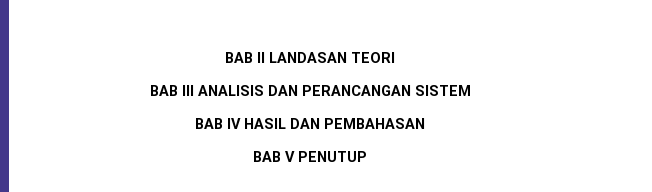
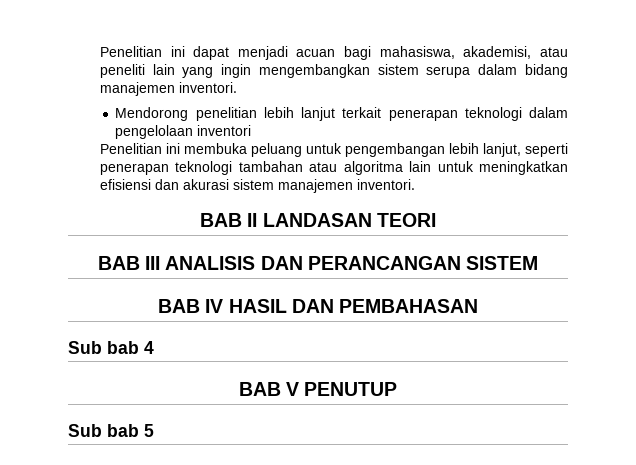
(225, 57) none -> [99,46,568,60] [99,64,568,78] [99,82,237,96] [115,107,569,121] [115,125,252,139] [99,143,568,157] [99,161,568,175] [99,179,415,193] Penelitian ini dapat menjadi acuan bagi mahasiswa, akademisi, atau peneliti lain yang ingin mengembangkan sistem serupa dalam bidang manajemen inventori. // Mendorong penelitian lebih lanjut terkait penerapan teknologi dalam pengelolaan inventori // Penelitian ini membuka peluang untuk pengembangan lebih lanjut, seperti penerapan teknologi tambahan atau algoritma lain untuk meningkatkan efisiensi dan akurasi sistem manajemen inventori. //
(425, 123) none -> [68,341,154,354] // Sub bab 4
(367, 156) none -> [68,424,154,437] // Sub bab 5

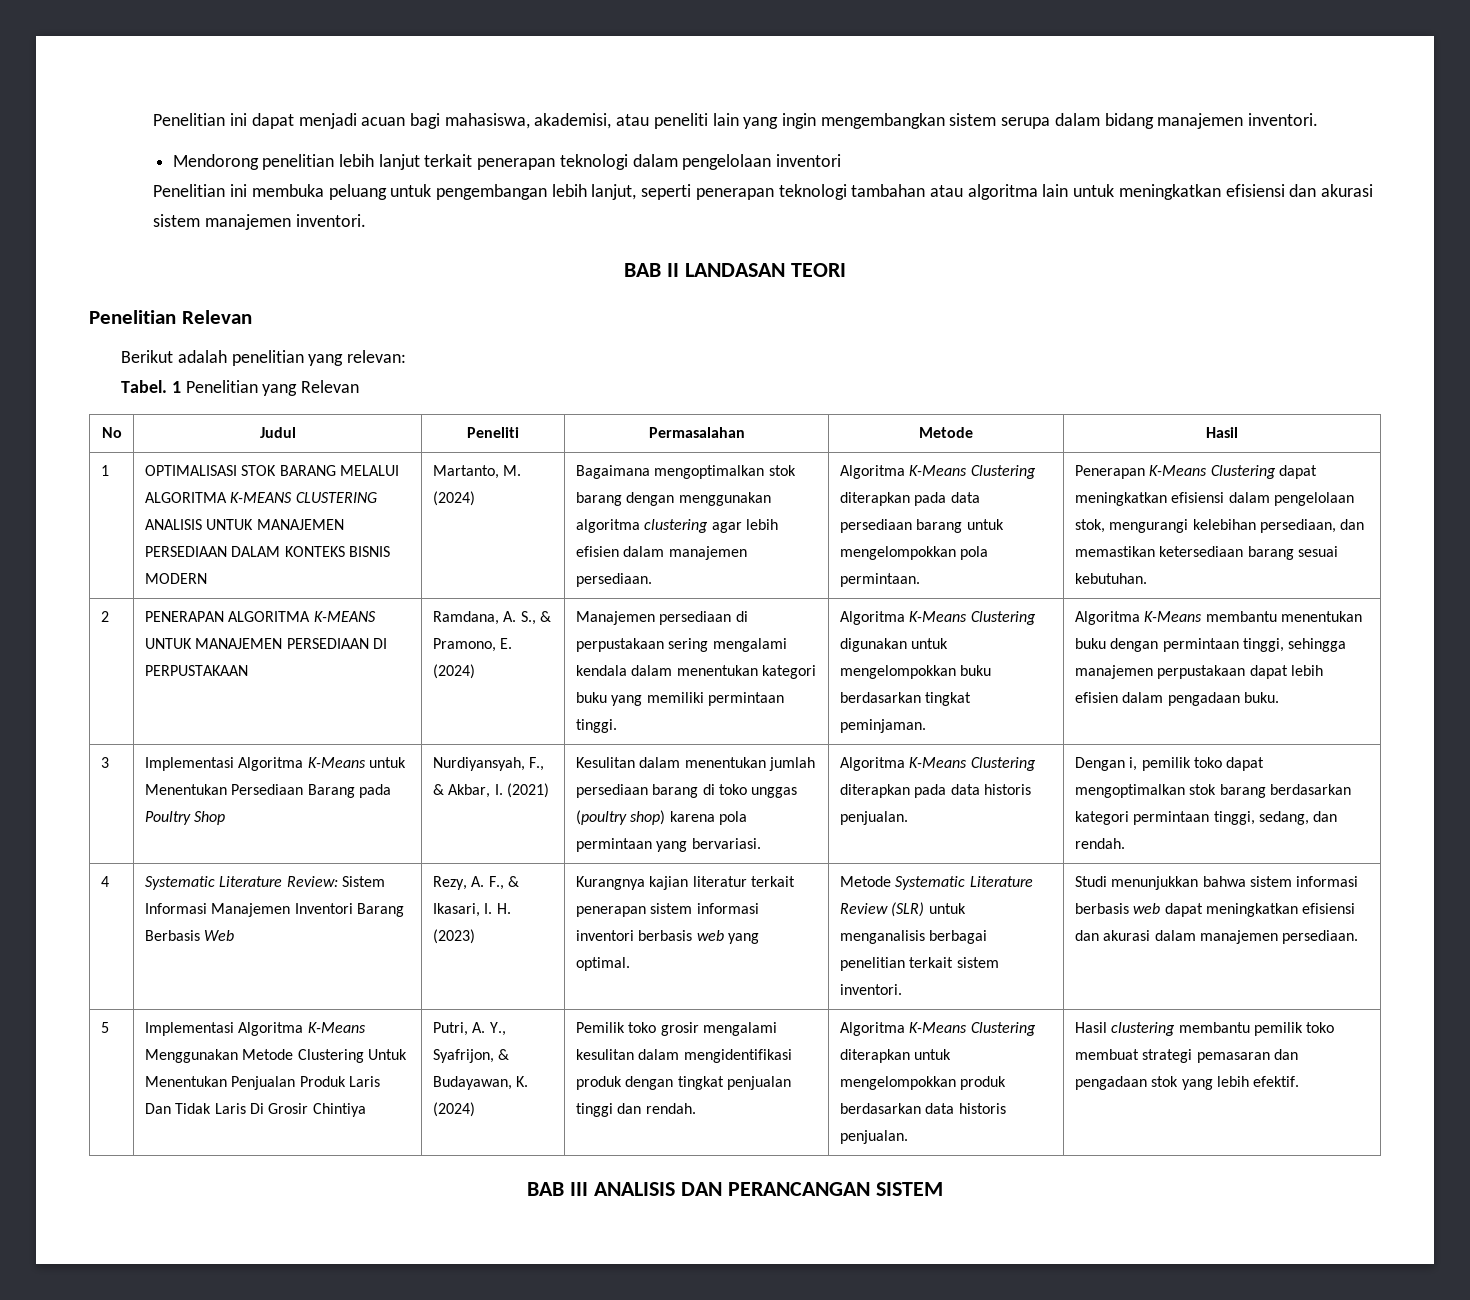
(436, 220) none -> [89,310,252,324] [121,350,407,366] [121,380,360,396] [101,427,122,438] [259,427,296,438] [467,427,519,438] [648,427,745,438] [919,427,973,438] [1206,427,1238,438] [100,465,109,476] [144,465,399,476] [144,492,377,503] [144,519,344,530] [144,546,390,557] [144,573,207,584] [432,465,522,479] [432,491,475,506] [575,465,796,479] [575,492,771,506] [575,519,778,533] [575,546,747,560] [575,573,652,587] [839,465,1036,479] [839,492,980,506] [839,519,1004,533] [839,546,989,560] [839,573,920,587] [1074,465,1317,479] [1074,492,1354,506] [1074,519,1365,533] [1074,546,1338,560] [1074,573,1147,584] [100,611,109,622] [144,611,376,622] [144,638,387,649] [144,665,248,676] [432,611,551,625] [432,638,513,652] [432,664,475,679] [575,611,748,625] [575,638,787,652] [575,665,816,679] [575,692,784,706] [575,719,617,733] [839,611,1036,625] [839,638,949,652] [839,665,992,679] [839,692,972,706] [839,719,926,733] [1074,611,1362,625] [1074,638,1347,652] [1074,665,1323,679] [1074,692,1279,706] [100,757,109,768] [144,757,406,771] [144,784,391,798] [144,811,226,825] [432,757,545,771] [432,783,549,798] [575,757,815,771] [575,784,798,798] [575,810,747,825] [575,838,761,852] [839,757,1036,771] [839,784,1031,798] [839,811,908,825] [1074,757,1265,771] [1074,784,1351,798] [1074,811,1338,825] [1074,838,1125,849] [100,876,109,887] [144,876,385,890] [144,903,404,917] [144,930,235,941] [432,876,519,890] [432,903,511,917] [432,929,475,944] [575,876,795,890] [575,903,759,917] [575,930,759,944] [575,957,630,971] [839,876,1033,890] [839,902,966,917] [839,930,988,944] [839,957,999,971] [839,984,902,995] [1074,876,1359,890] [1074,903,1356,917] [1074,930,1359,944] [100,1022,109,1033] [144,1022,366,1036] [144,1049,407,1063] [144,1076,380,1090] [144,1103,366,1117] [432,1022,506,1036] [432,1049,510,1063] [432,1076,529,1090] [432,1102,475,1117] [575,1022,777,1036] [575,1049,792,1063] [575,1076,791,1090] [575,1103,696,1117] [839,1022,1036,1036] [839,1049,952,1063] [839,1076,1007,1090] [839,1103,1006,1114] [839,1130,908,1144] [1074,1022,1335,1036] [1074,1049,1298,1063] [1074,1076,1300,1090] // Penelitian Relevan // Berikut adalah penelitian yang relevan: // Tabel. 1 Penelitian yang Relevan // No | Judul | Peneliti | Permasalahan | Metode | Hasil // 1 | OPTIMALISASI STOK BARANG MELALUI ALGORITMA K-MEANS CLUSTERING ANALISIS UNTUK MANAJEMEN PERSEDIAAN DALAM KONTEKS BISNIS MODERN | Martanto, M. (2024) | Bagaimana mengoptimalkan stok barang dengan menggunakan algoritma clustering agar lebih efisien dalam manajemen persediaan. | Algoritma K-Means Clustering diterapkan pada data persediaan barang untuk mengelompokkan pola permintaan. | Penerapan K-Means Clustering dapat meningkatkan efisiensi dalam pengelolaan stok, mengurangi kelebihan persediaan, dan memastikan ketersediaan barang sesuai kebutuhan. // 2 | PENERAPAN ALGORITMA K-MEANS UNTUK MANAJEMEN PERSEDIAAN DI PERPUSTAKAAN | Ramdana, A. S., & Pramono, E. (2024) | Manajemen persediaan di perpustakaan sering mengalami kendala dalam menentukan kategori buku yang memiliki permintaan tinggi. | Algoritma K-Means Clustering digunakan untuk mengelompokkan buku berdasarkan tingkat peminjaman. | Algoritma K-Means membantu menentukan buku dengan permintaan tinggi, sehingga manajemen perpustakaan dapat lebih efisien dalam pengadaan buku. // 3 | Implementasi Algoritma K-Means untuk Menentukan Persediaan Barang pada Poultry Shop | Nurdiyansyah, F., & Akbar, I. (2021) | Kesulitan dalam menentukan jumlah persediaan barang di toko unggas (poultry shop) karena pola permintaan yang bervariasi. | Algoritma K-Means Clustering diterapkan pada data historis penjualan. | Dengan i, pemilik toko dapat mengoptimalkan stok barang berdasarkan kategori permintaan tinggi, sedang, dan rendah. // 4 | Systematic Literature Review: Sistem Informasi Manajemen Inventori Barang Berbasis Web | Rezy, A. F., & Ikasari, I. H. (2023) | Kurangnya kajian literatur terkait penerapan sistem informasi inventori berbasis web yang optimal. | Metode Systematic Literature Review (SLR) untuk menganalisis berbagai penelitian terkait sistem inventori. | Studi menunjukkan bahwa sistem informasi berbasis web dapat meningkatkan efisiensi dan akurasi dalam manajemen persediaan. // 5 | Implementasi Algoritma K-Means Menggunakan Metode Clustering Untuk Menentukan Penjualan Produk Laris Dan Tidak Laris Di Grosir Chintiya | Putri, A. Y., Syafrijon, & Budayawan, K. (2024) | Pemilik toko grosir mengalami kesulitan dalam mengidentifikasi produk dengan tingkat penjualan tinggi dan rendah. | Algoritma K-Means Clustering diterapkan untuk mengelompokkan produk berdasarkan data historis penjualan. | Hasil clustering membantu pemilik toko membuat strategi pemasaran dan pengadaan stok yang lebih efektif.
[157,299,479,313] [68,341,154,354] [238,382,398,396] [68,424,154,437] // BAB IV HASIL DAN PEMBAHASAN // Sub bab 4 // BAB V PENUTUP // Sub bab 5 -> (943, 1189) none

